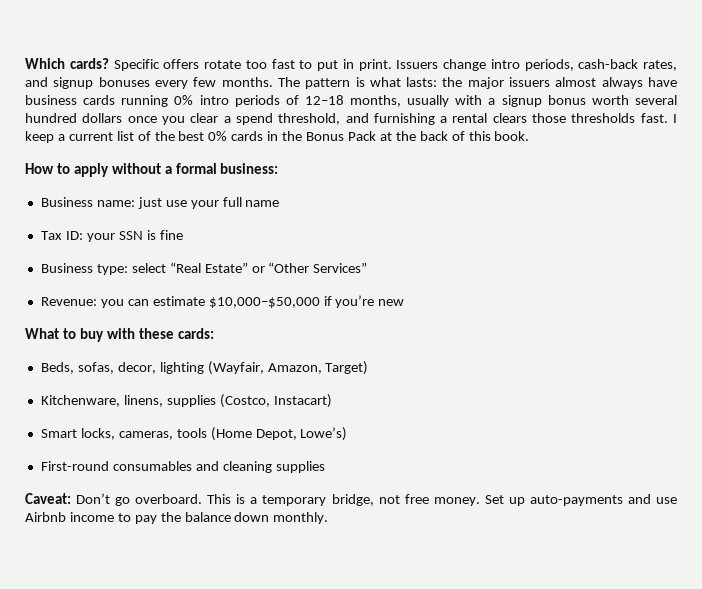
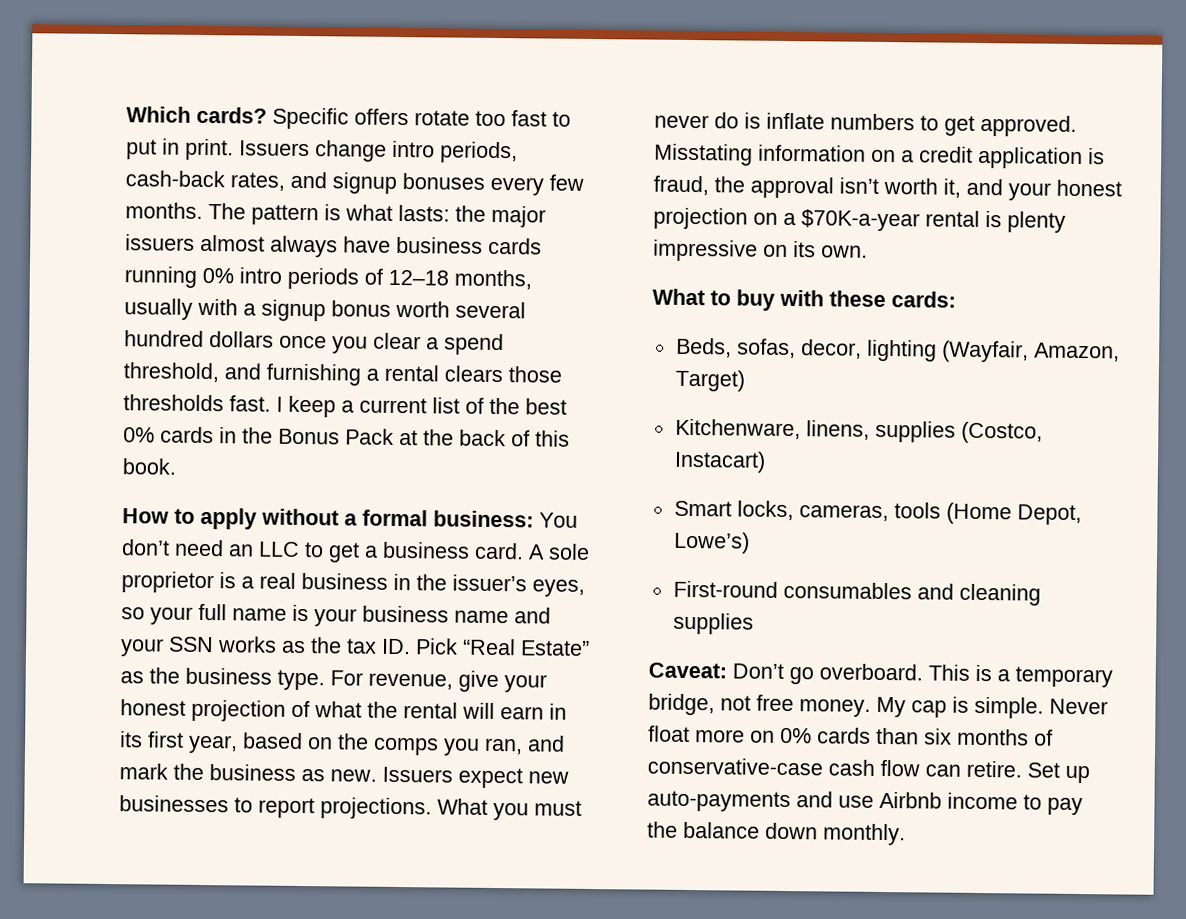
[40,197,280,209] [40,230,183,242] [40,262,368,275] [40,295,405,308] // Business name: just use your full name // Tax ID: your SSN is fine // Business type: select “Real Estate” or “Other Services” // Revenue: you can estimate $10,000–$50,000 if you’re new -> [539,512,578,528] [121,539,590,563] [121,571,585,597] [121,603,551,627] [120,636,590,657] [120,667,547,693] [120,699,567,722] [120,731,565,756] [119,763,569,789] [119,795,582,821] [654,112,1077,137] [654,143,1105,170] [653,175,1122,201] [653,207,1066,233] [653,239,868,262] You don’t need an LLC to get a business card. A sole proprietor is a real business in the issuer’s eyes, so your full name is your business name and your SSN works as the tax ID. Pick “Real Estate” as the business type. For revenue, give your honest projection of what the rental will earn in its first year, based on the comps you ran, and mark the business as new. Issuers expect new businesses to report projections. What you must never do is inflate numbers to get approved. Misstating information on a credit application is fraud, the approval isn’t worth it, and your honest projection on a $70K-a-year rental is plenty impressive on its own.
(480, 501) none -> [876,696,1108,719] [648,725,1053,746] [647,757,1022,778] My cap is simple. Never float more on 0% cards than six months of conservative-case cash flow can retire.

